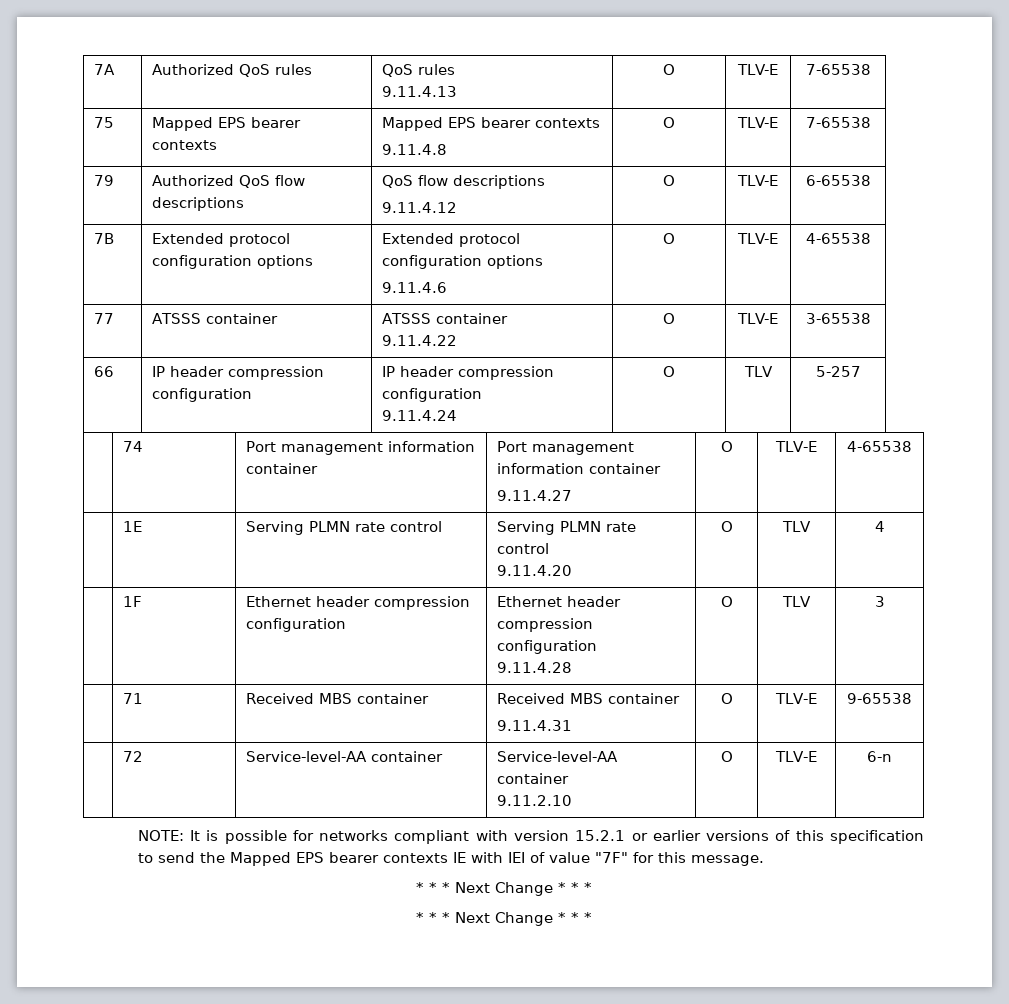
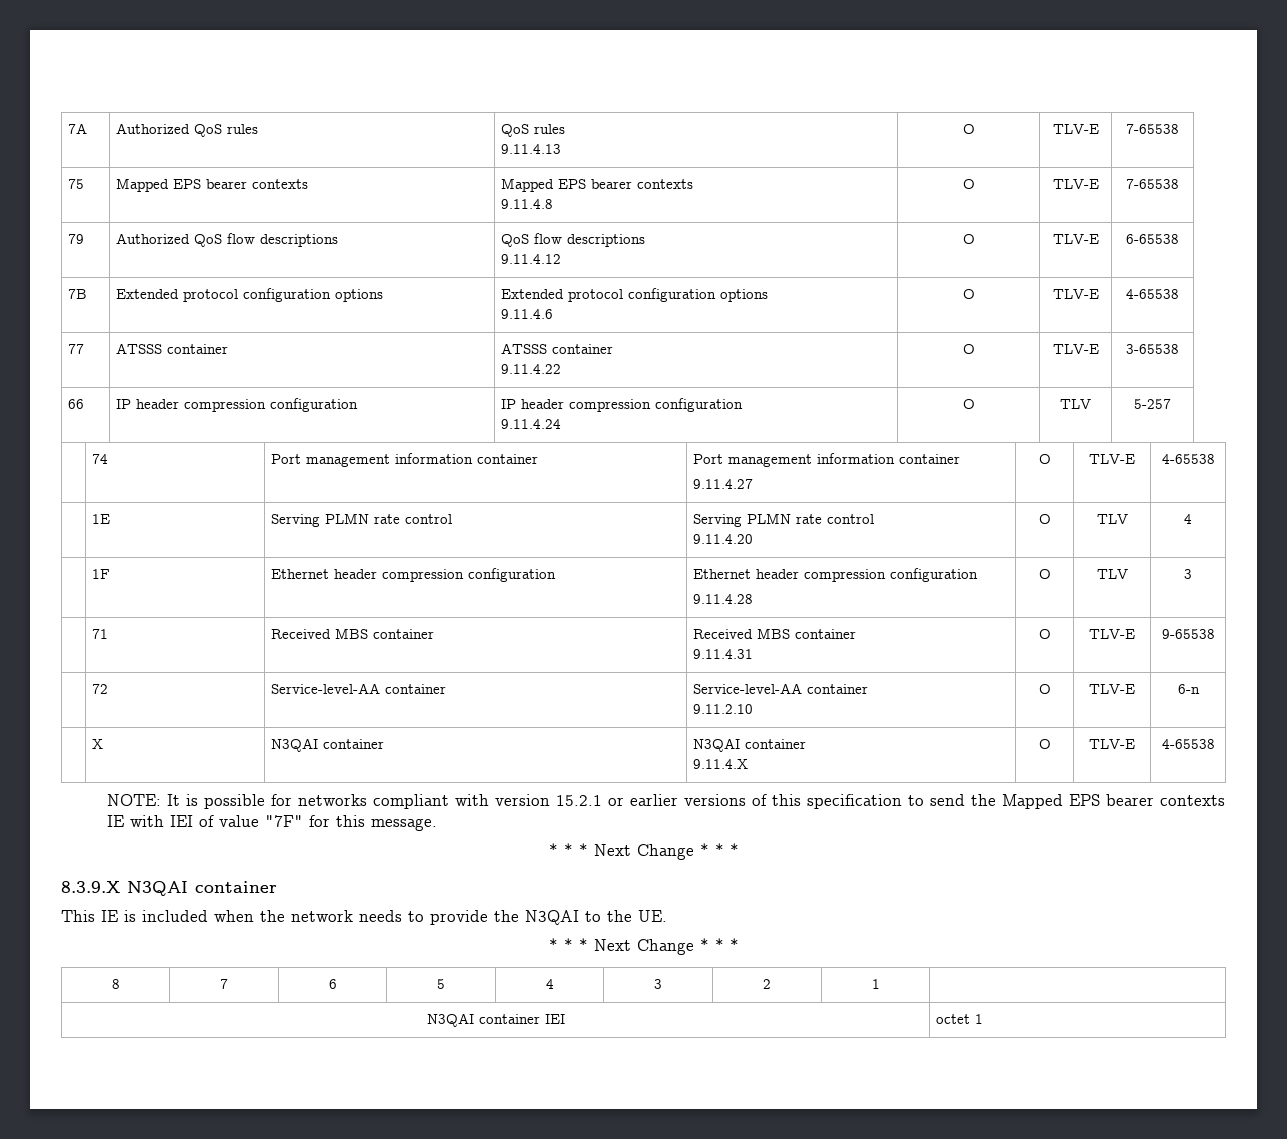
(892, 756) none -> [91,739,103,749] [270,738,384,752] [692,738,806,752] [692,759,748,769] [1038,739,1051,749] [1089,739,1135,749] [1161,739,1215,749] // | X | N3QAI container | N3QAI container // 9.11.4.X | O | TLV-E | 4-65538
[415,912,592,926] // * * * Next Change * * * -> [61,881,277,896] [61,910,667,925] [548,938,739,955] [111,979,120,989] [219,979,228,989] [328,979,337,989] [437,979,445,989] [545,979,554,989] [654,979,662,989] [763,979,771,989] [871,979,880,989] [426,1013,565,1027] [935,1014,983,1024] // 8.3.9.X N3QAI container // This IE is included when the network needs to provide the N3QAI to the UE. // * * * Next Change * * * // 8 | 7 | 6 | 5 | 4 | 3 | 2 | 1 | // N3QAI container IEI | octet 1

